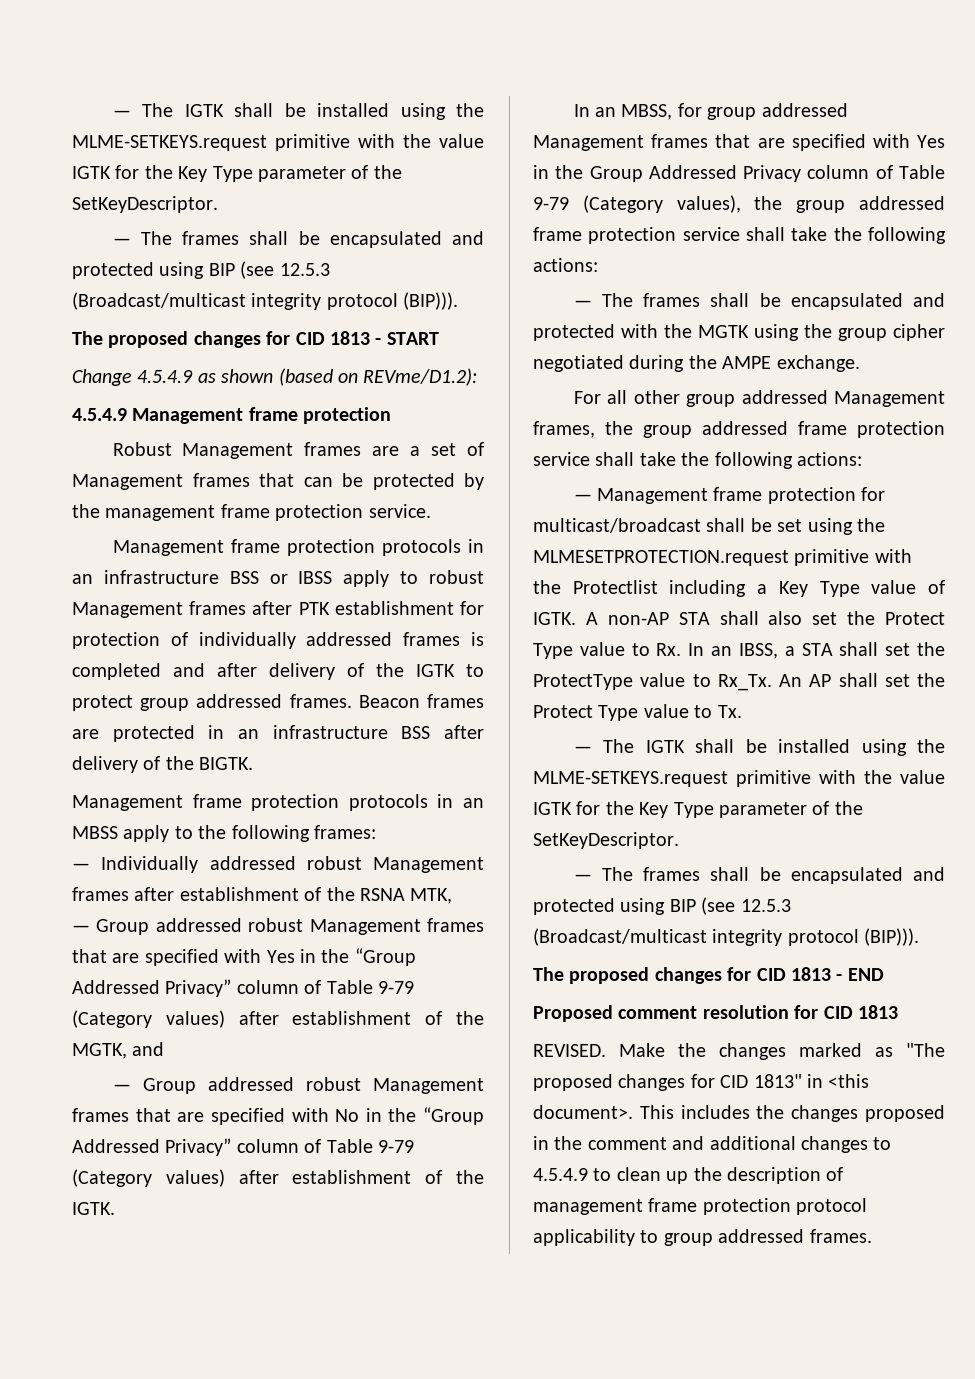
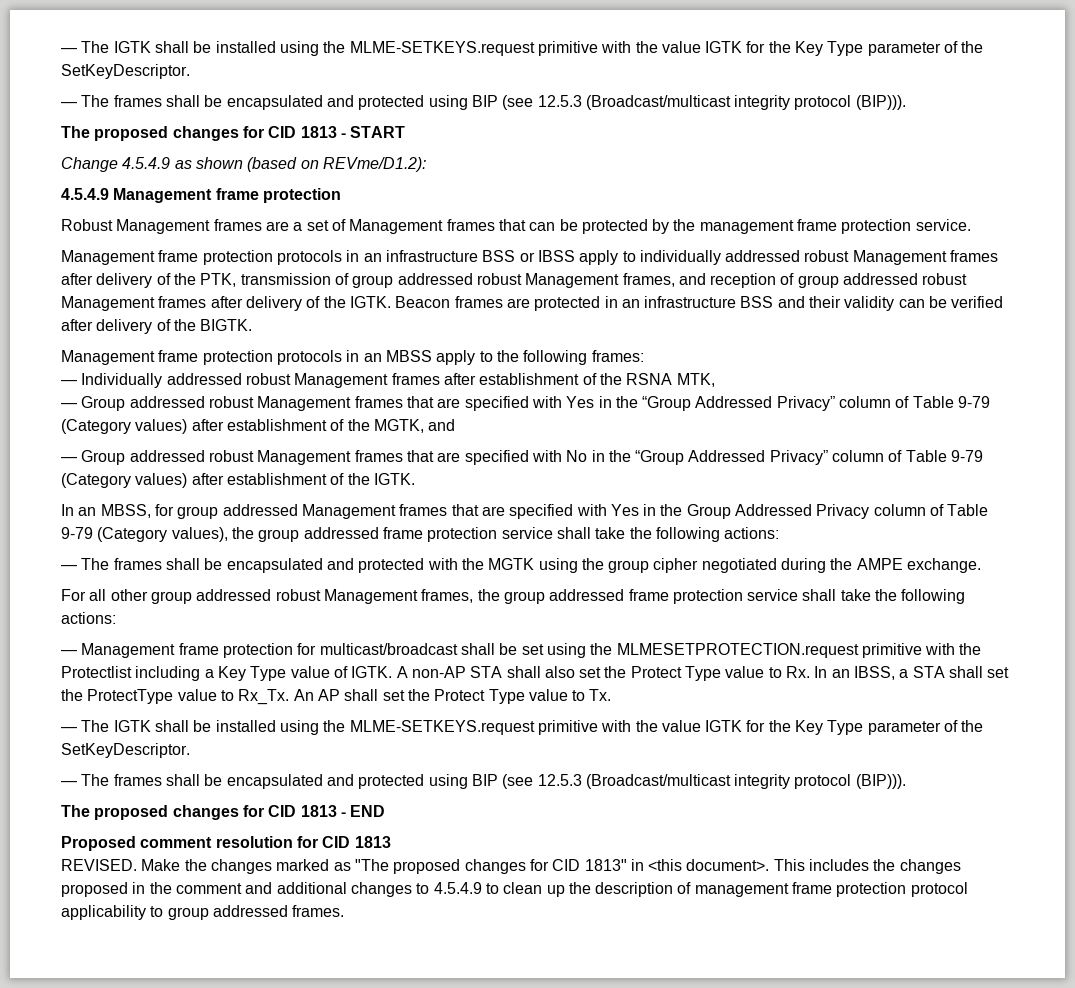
[428,570,484,584] [72,601,484,618] [72,632,484,649] [72,663,484,680] [72,694,352,711] robust Management frames after PTK establishment for protection of individually addressed frames is completed and after delivery of the IGTK to protect group addressed frames. -> [639,250,999,265] [61,273,968,288] [61,296,391,311] individually addressed robust Management frames after delivery of the PTK, transmission of group addressed robust Management frames, and reception of group addressed robust Management frames after delivery of the IGTK.
(431, 732) none -> [777,296,1004,311] and their validity can be verified
(828, 397) none -> [275,589,321,601] robust

